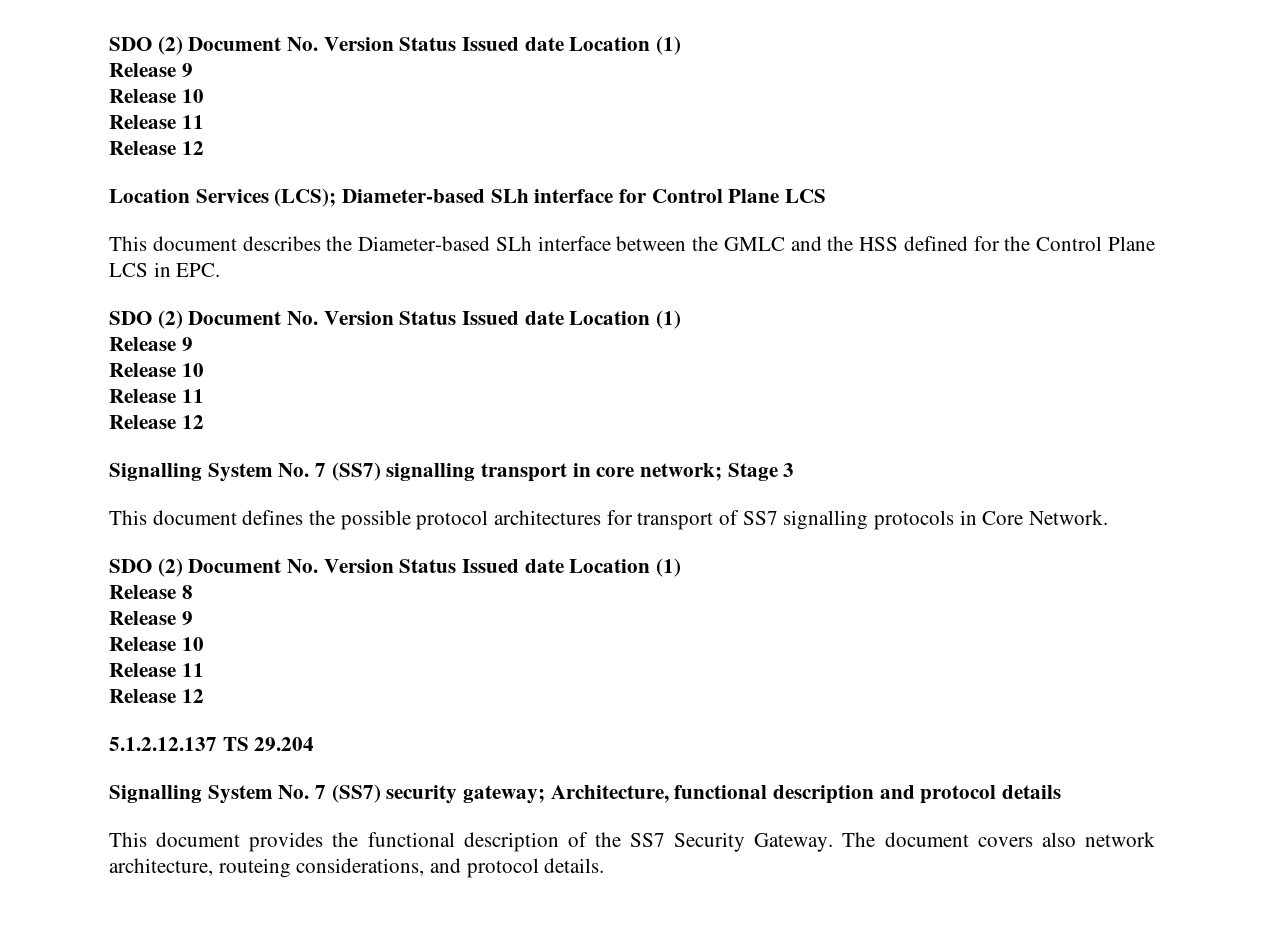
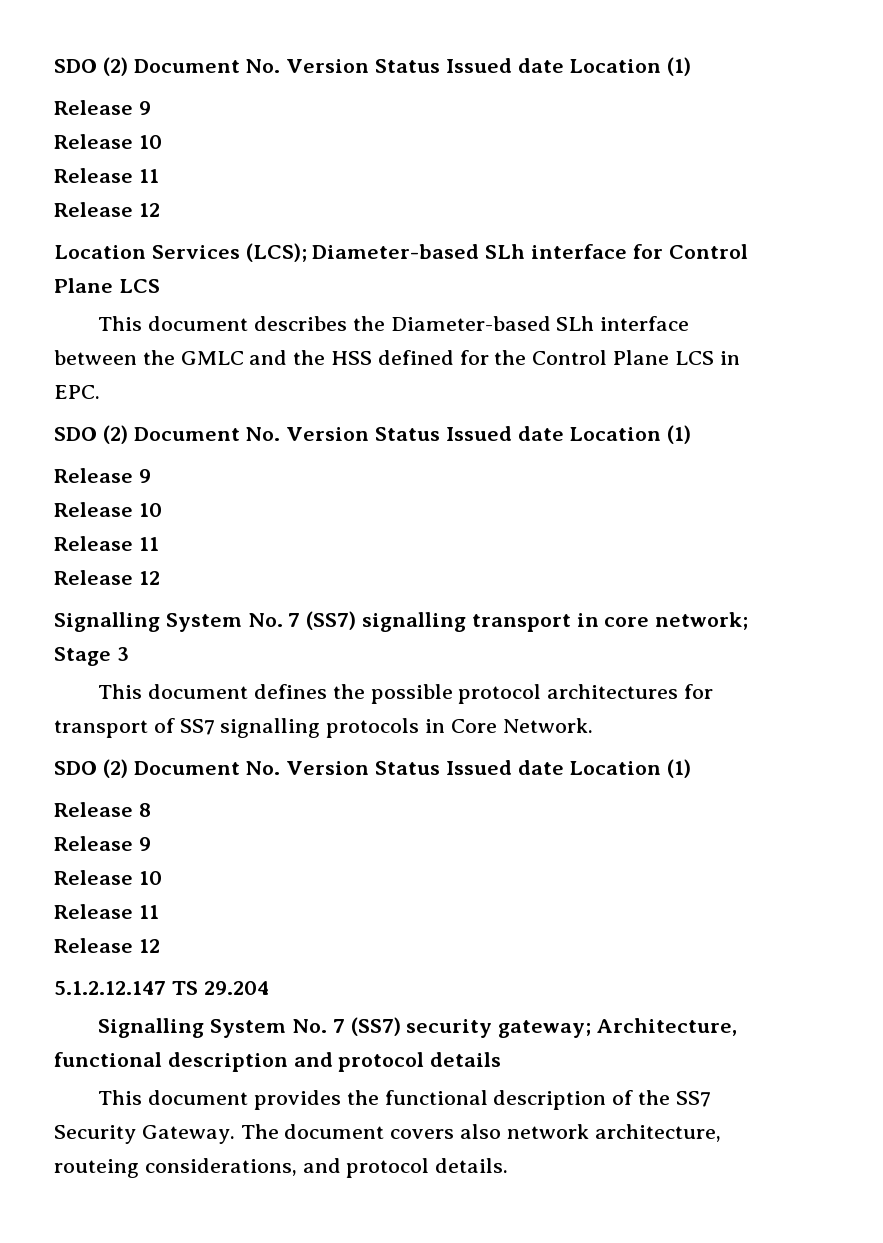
[109,737,217,751] 5.1.2.12.137 -> [54,981,166,995] 5.1.2.12.147

